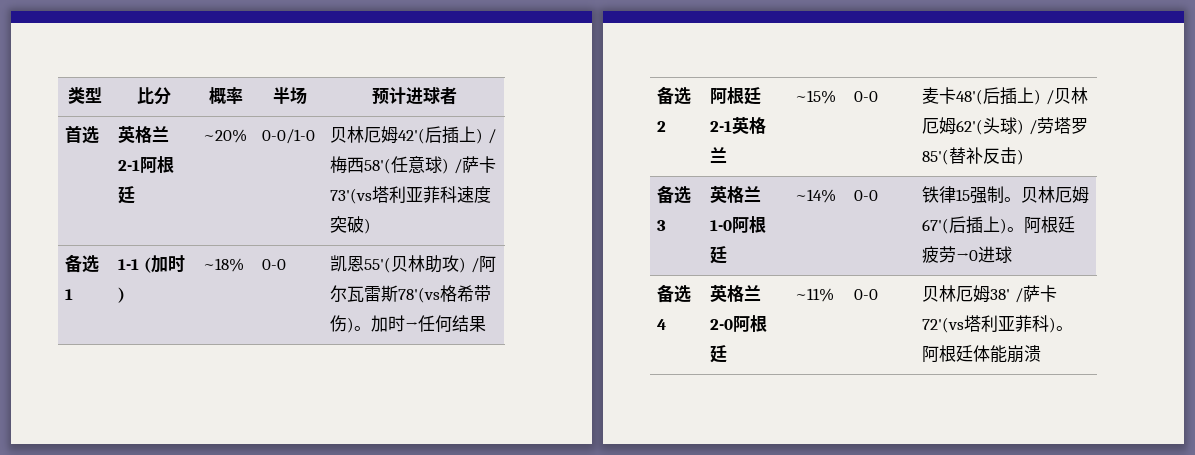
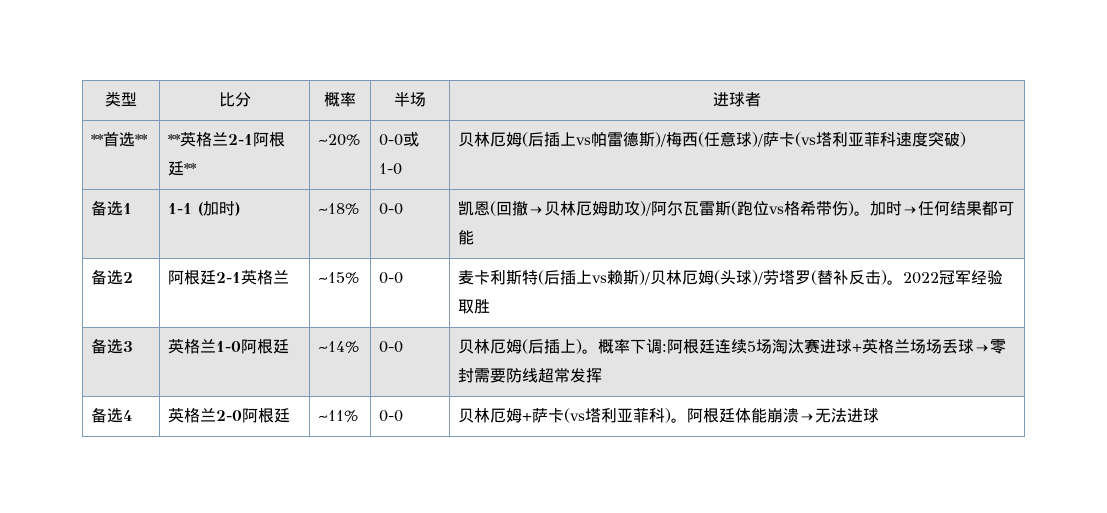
[371,87,406,105] 预计 -> (426, 99) none
(457, 96) none -> [91,134,105,145] **
(100, 135) | -> [135,134,149,145] [168,134,182,145] ** | **
(136, 195) none -> [184,163,198,174] **
[262,129,316,144] [330,126,496,144] [330,156,496,174] [330,188,373,204] 0-0/1-0 | 贝林厄姆42'(后插上) /梅西58'(任意球) /萨卡73'(vs -> [379,132,420,147] [379,163,403,175] [458,131,817,147] 0-0或1-0 | 贝林厄姆(后插上vs帕雷德斯)/梅西(任意球)/萨卡(vs
[364,255,496,273] [330,285,441,303] 55'(贝林助攻) /阿尔瓦雷斯78'(vs -> [490,201,785,216] (回撤→贝林厄姆助攻)/阿尔瓦雷斯(跑位vs
(487, 324) none -> [982,201,1015,216] [458,230,475,245] 都可能
[956,87,1088,105] [922,117,1088,135] [922,149,950,165] 48'(后插上) /贝林厄姆62'(头球) /劳塔罗85'( -> [490,270,818,285] 利斯特(后插上vs赖斯)/贝林厄姆(头球)/劳塔罗(
(1025, 157) none -> [887,270,1004,285] [458,299,491,314] 。2022冠军经验取胜
[922,186,1090,204] [922,218,950,234] 铁律15强制。贝林厄姆67'( -> [458,339,529,354] 贝林厄姆(
[1024,216,1076,234] [922,246,1013,263] 阿根廷疲劳→0进球 -> [598,338,1007,354] [458,368,603,383] 概率下调:阿根廷连续5场淘汰赛进球+英格兰场场丢球→零封需要防线超常发挥
[990,285,1057,303] [922,317,965,333] 38' /萨卡72'(vs -> [522,408,586,423] +萨卡(vs
(1042, 353) none -> [799,408,880,423] →无法进球

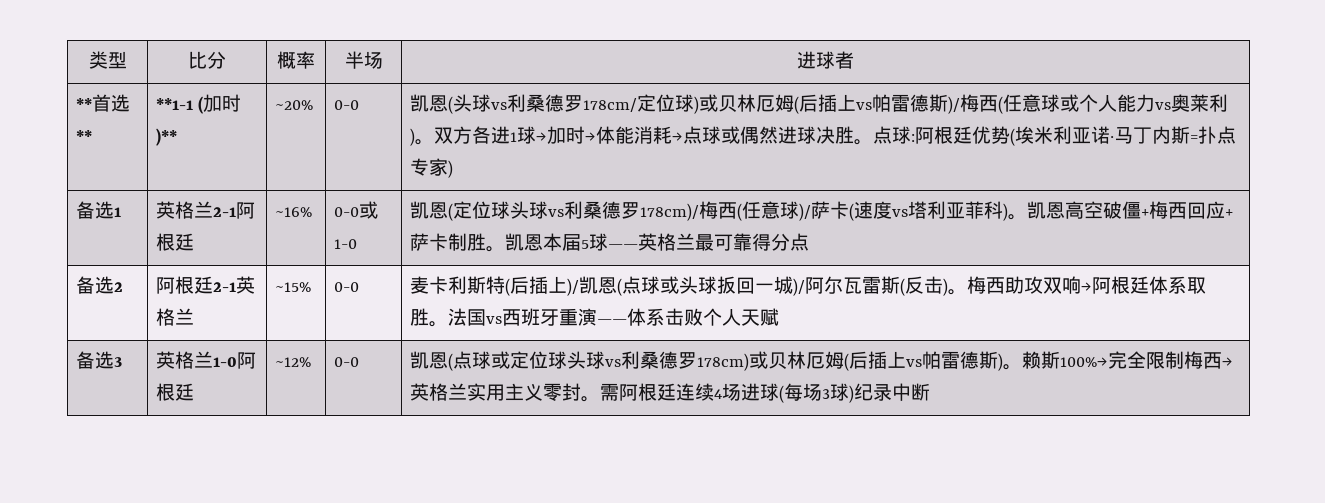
[168,132,286,147] [168,161,198,176] [318,134,361,146] [379,132,420,147] [379,163,403,175] **英格兰2-1阿根廷** | ~20% | 0-0或1-0 | -> [156,94,242,114] [156,128,178,146] [275,100,314,110] [334,100,360,110] [410,94,719,114] **1-1 (加时)** | ~20% | 0-0 | 凯恩(头球vs利桑德罗178cm/定位球)或
[752,131,967,147] [91,200,133,216] [168,201,241,216] [318,203,360,215] [379,203,404,215] [458,200,1015,216] [458,230,475,245] )/萨卡(vs塔利亚菲科速度突破) // 备选1 | 1-1 (加时) | ~18% | 0-0 | 凯恩(回撤→贝林厄姆助攻)/阿尔瓦雷斯(跑位vs格希带伤)。加时→任何结果都可能 -> [1060,94,1229,112] [410,126,1237,146] [410,158,454,178] [76,201,122,219] [156,201,256,219] [156,233,195,251] [275,207,313,217] [334,201,379,219] [334,239,358,249] [410,201,1234,221] [410,233,810,252] 或个人能力vs奥莱利)。双方各进1球→加时→体能消耗→点球或偶然进球决胜。点球:阿根廷优势(埃米利亚诺·马丁内斯=扑点专家) // 备选1 | 英格兰2-1阿根廷 | ~16% | 0-0或1-0 | 凯恩(定位球头球vs利桑德罗178cm)/梅西(任意球)/萨卡(速度vs塔利亚菲科)。凯恩高空破僵+梅西回应+萨卡制胜。凯恩本届5球——英格兰最可靠得分点
[592,270,1004,285] [458,299,491,314] vs赖斯)/贝林厄姆(头球)/劳塔罗(替补反击)。2022冠军经验取胜 -> [567,276,1207,296] [410,308,780,327] )/凯恩(点球或头球扳回一城)/阿尔瓦雷斯(反击)。梅西助攻双响→阿根廷体系取胜。法国vs西班牙重演——体系击败个人天赋
[318,341,360,353] [379,341,404,353] [458,338,1007,354] [458,368,603,383] [91,407,133,423] [168,408,291,423] [318,410,359,422] [379,410,404,422] [458,408,880,423] ~14% | 0-0 | 贝林厄姆(后插上)。概率下调:阿根廷连续5场淘汰赛进球+英格兰场场丢球→零封需要防线超常发挥 // 备选4 | 英格兰2-0阿根廷 | ~11% | 0-0 | 贝林厄姆+萨卡(vs塔利亚菲科)。阿根廷体能崩溃→无法进球 -> [275,357,312,367] [334,357,360,367] [410,351,1234,371] [410,383,931,403] ~12% | 0-0 | 凯恩(点球或定位球头球vs利桑德罗178cm)或贝林厄姆(后插上vs帕雷德斯)。赖斯100%→完全限制梅西→英格兰实用主义零封。需阿根廷连续4场进球(每场3球)纪录中断

